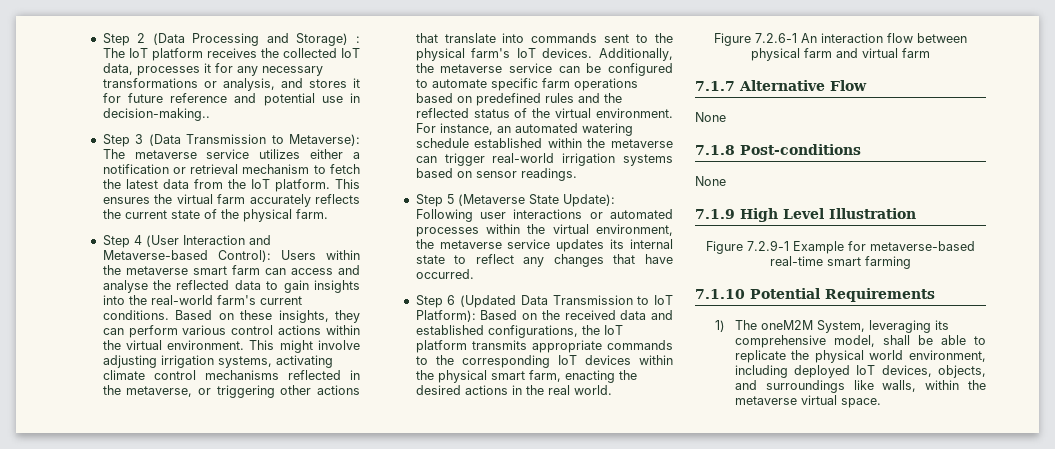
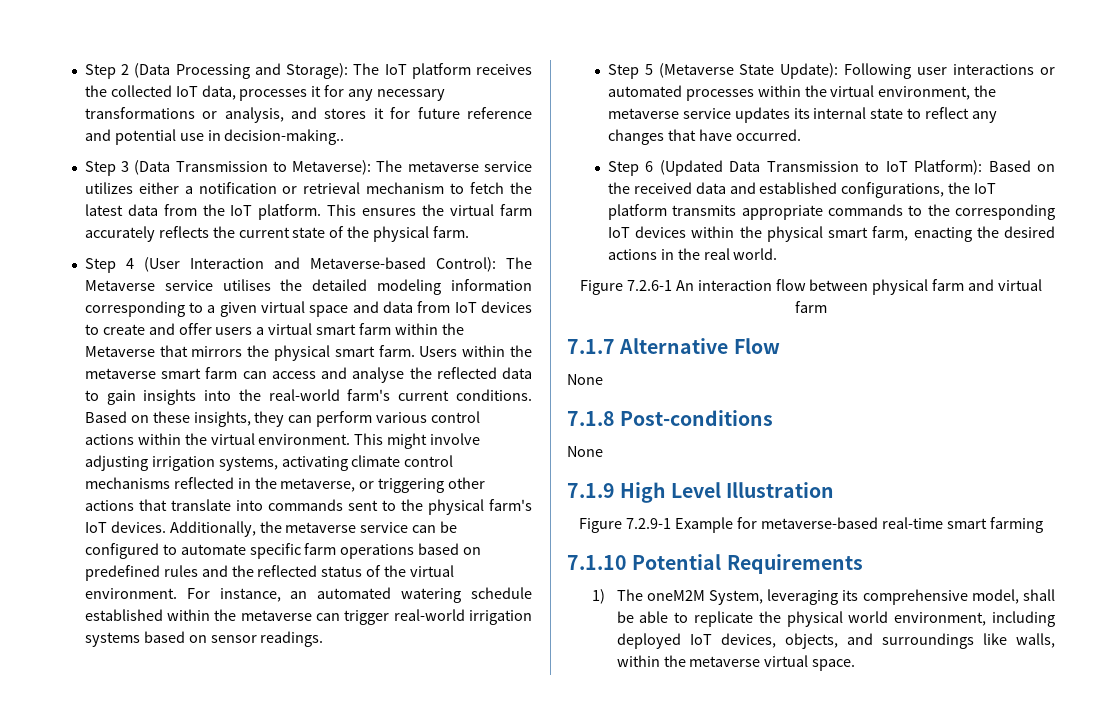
[296,33,360,46] Storage) : -> [286,63,349,79] Storage):
(271, 256) none -> [505,257,532,269] [84,279,532,295] [84,301,532,317] [84,323,464,335] [84,345,415,361] The Metaverse service utilises the detailed modeling information corresponding to a given virtual space and data from IoT devices to create and offer users a virtual smart farm within the Metaverse that mirrors the physical smart farm.

